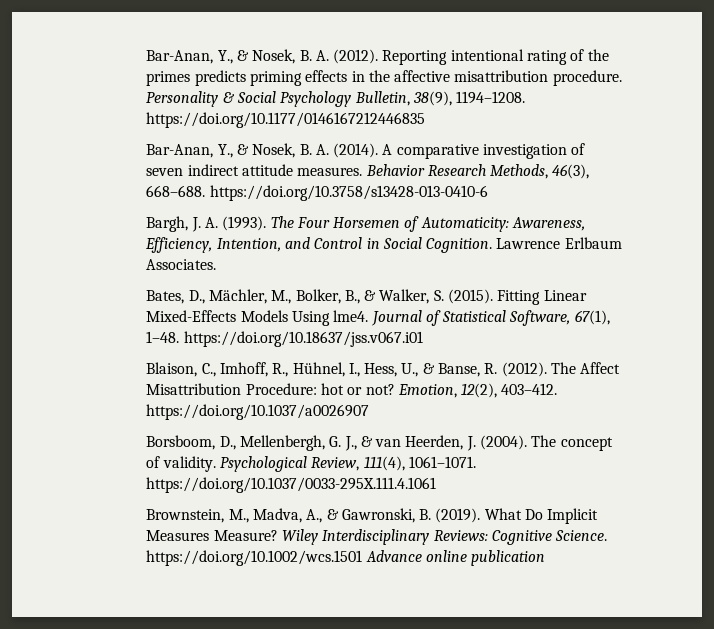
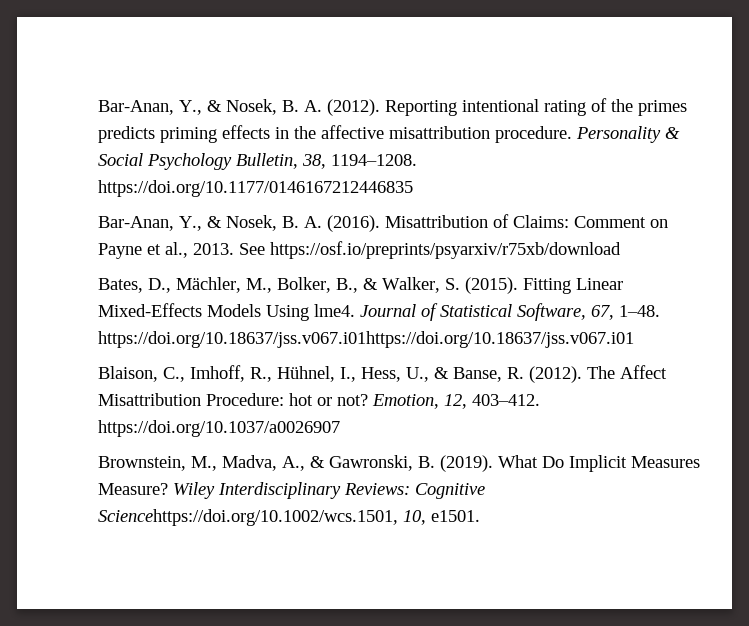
[412,91,452,106] 38(9), -> [302,154,327,169] 38,
[333,143,586,159] [146,164,590,179] [146,185,488,201] [146,216,586,232] [145,237,622,253] [146,259,217,270] (2014). A comparative investigation of seven indirect attitude measures. Behavior Research Methods, 46(3), 668–688. https://doi.org/10.3758/s13428-013-0410-6 // Bargh, J. A. (1993). The Four Horsemen of Automaticity: Awareness, Efficiency, Intention, and Control in Social Cognition. Lawrence Erlbaum Associates. -> [327,214,669,232] [98,241,622,259] (2016). Misattribution of Claims: Comment on Payne et al., 2013. See https://osf.io/preprints/psyarxiv/r75xb/download
[574,310,610,325] [146,331,423,347] 67(1), 1–48. https://doi.org/10.18637/jss.v067.i01 -> [591,305,661,320] [98,331,635,348] 67, 1–48. https://doi.org/10.18637/jss.v067.i01https://doi.org/10.18637/jss.v067.i01
[461,383,498,398] 12(2), -> [444,394,468,409] 12,
[146,435,613,451] [146,456,476,472] [146,477,437,493] // Borsboom, D., Mellenbergh, G. J., & van Heerden, J. (2004). The concept of validity. Psychological Review, 111(4), 1061–1071. https://doi.org/10.1037/0033-295X.111.4.1061 -> (341, 428) none
[555,530,608,541] [146,550,546,566] Science. https://doi.org/10.1002/wcs.1501 Advance online publication -> [98,509,481,526] Sciencehttps://doi.org/10.1002/wcs.1501, 10, e1501.

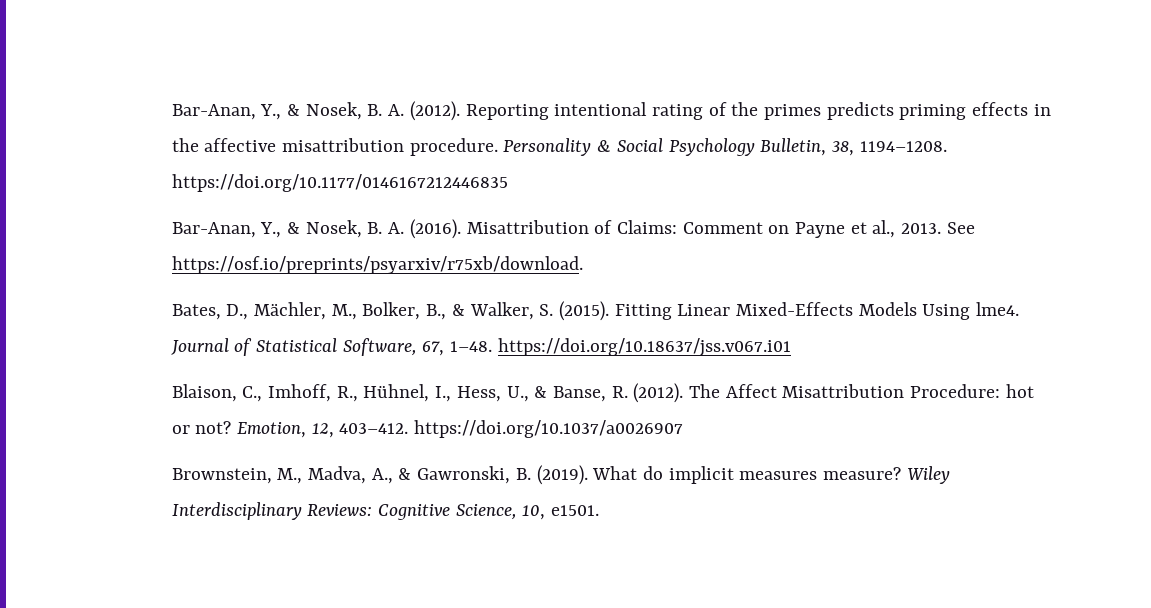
[270,241,622,259] https://osf.io/preprints/psyarxiv/r75xb/download -> [171,256,583,274] https://osf.io/preprints/psyarxiv/r75xb/download.
[98,331,635,348] https://doi.org/10.18637/jss.v067.i01https://doi.org/10.18637/jss.v067.i01 -> [497,338,791,357] https://doi.org/10.18637/jss.v067.i01
[542,455,701,472] [98,483,169,495] Do Implicit Measures Measure? -> [642,466,901,484] do implicit measures measure?
[98,509,399,526] Sciencehttps://doi.org/10.1002/wcs.1501, -> [455,504,517,520] Science,

